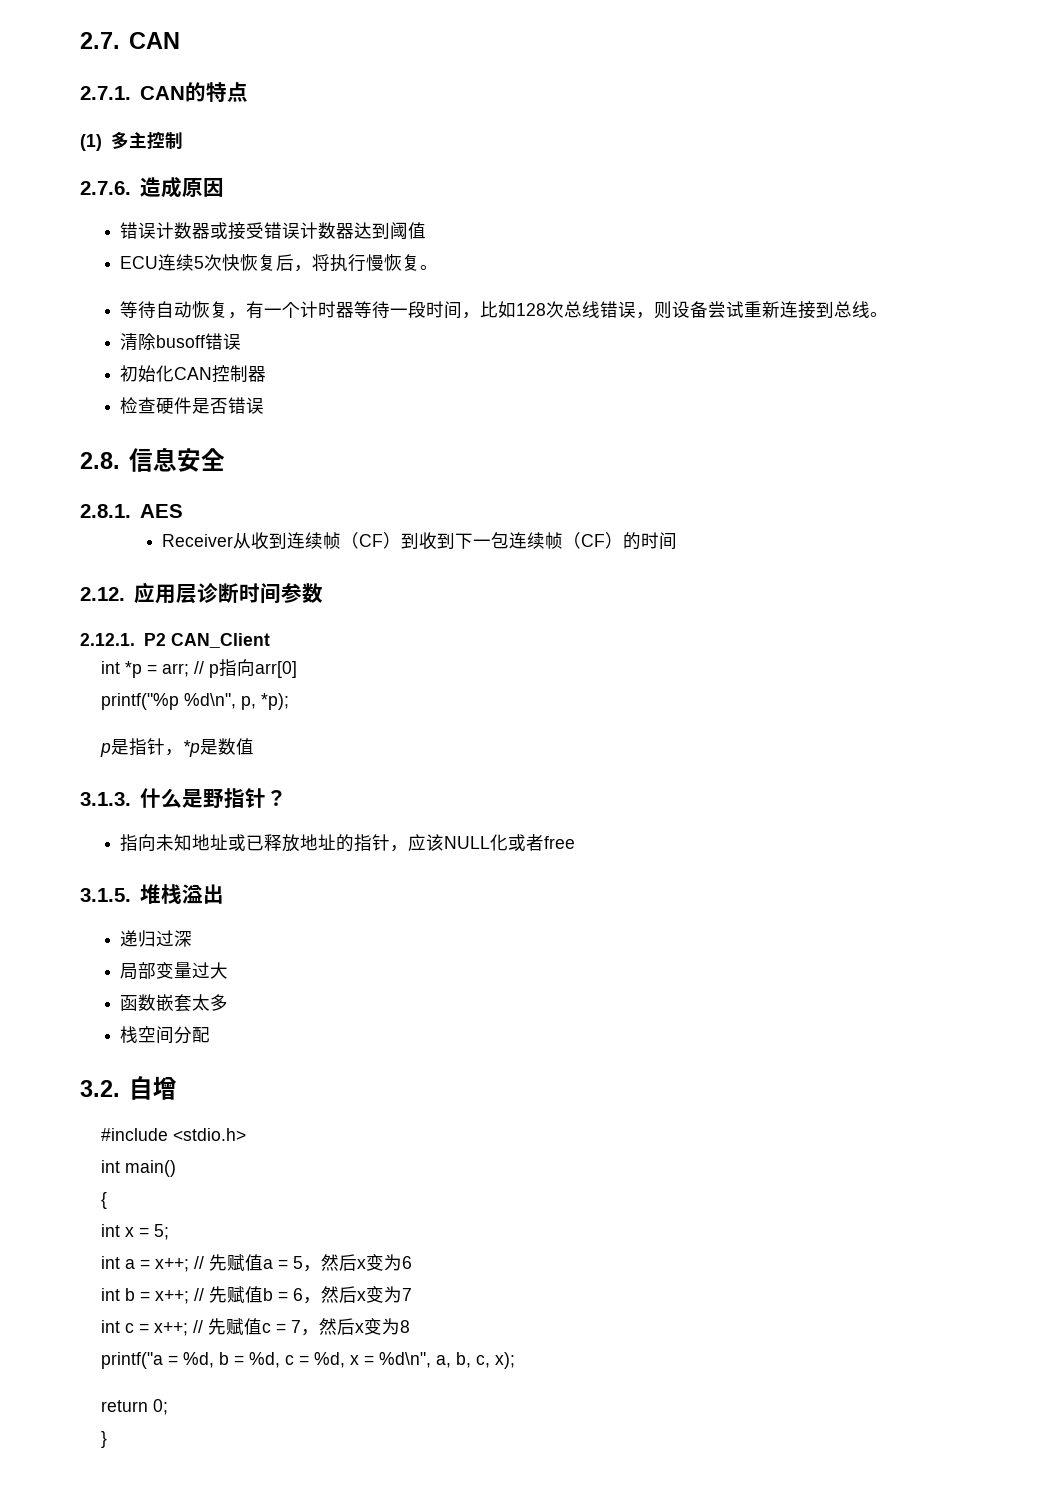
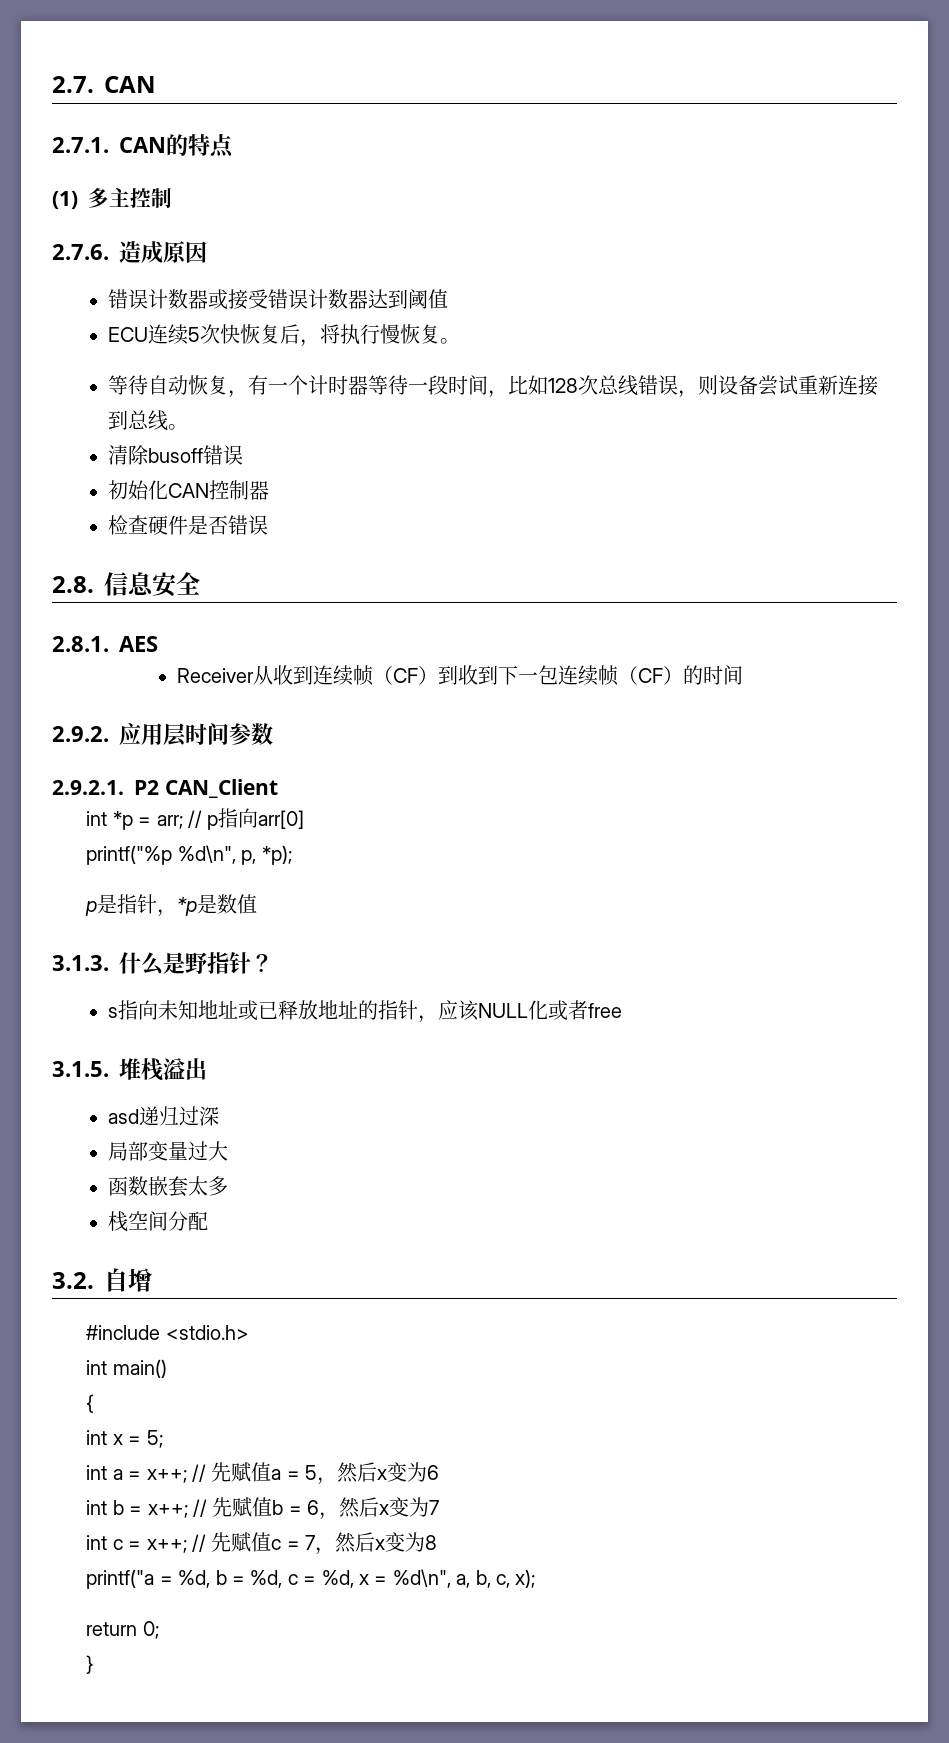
[80,582,239,604] 2.12.应用层诊断 -> [52,723,186,746] 2.9.2.应用层
[80,633,135,646] 2.12.1. -> [52,780,124,795] 2.9.2.1.
(287, 798) none -> [108,1007,119,1018] s
(224, 894) none -> [108,1109,140,1124] asd

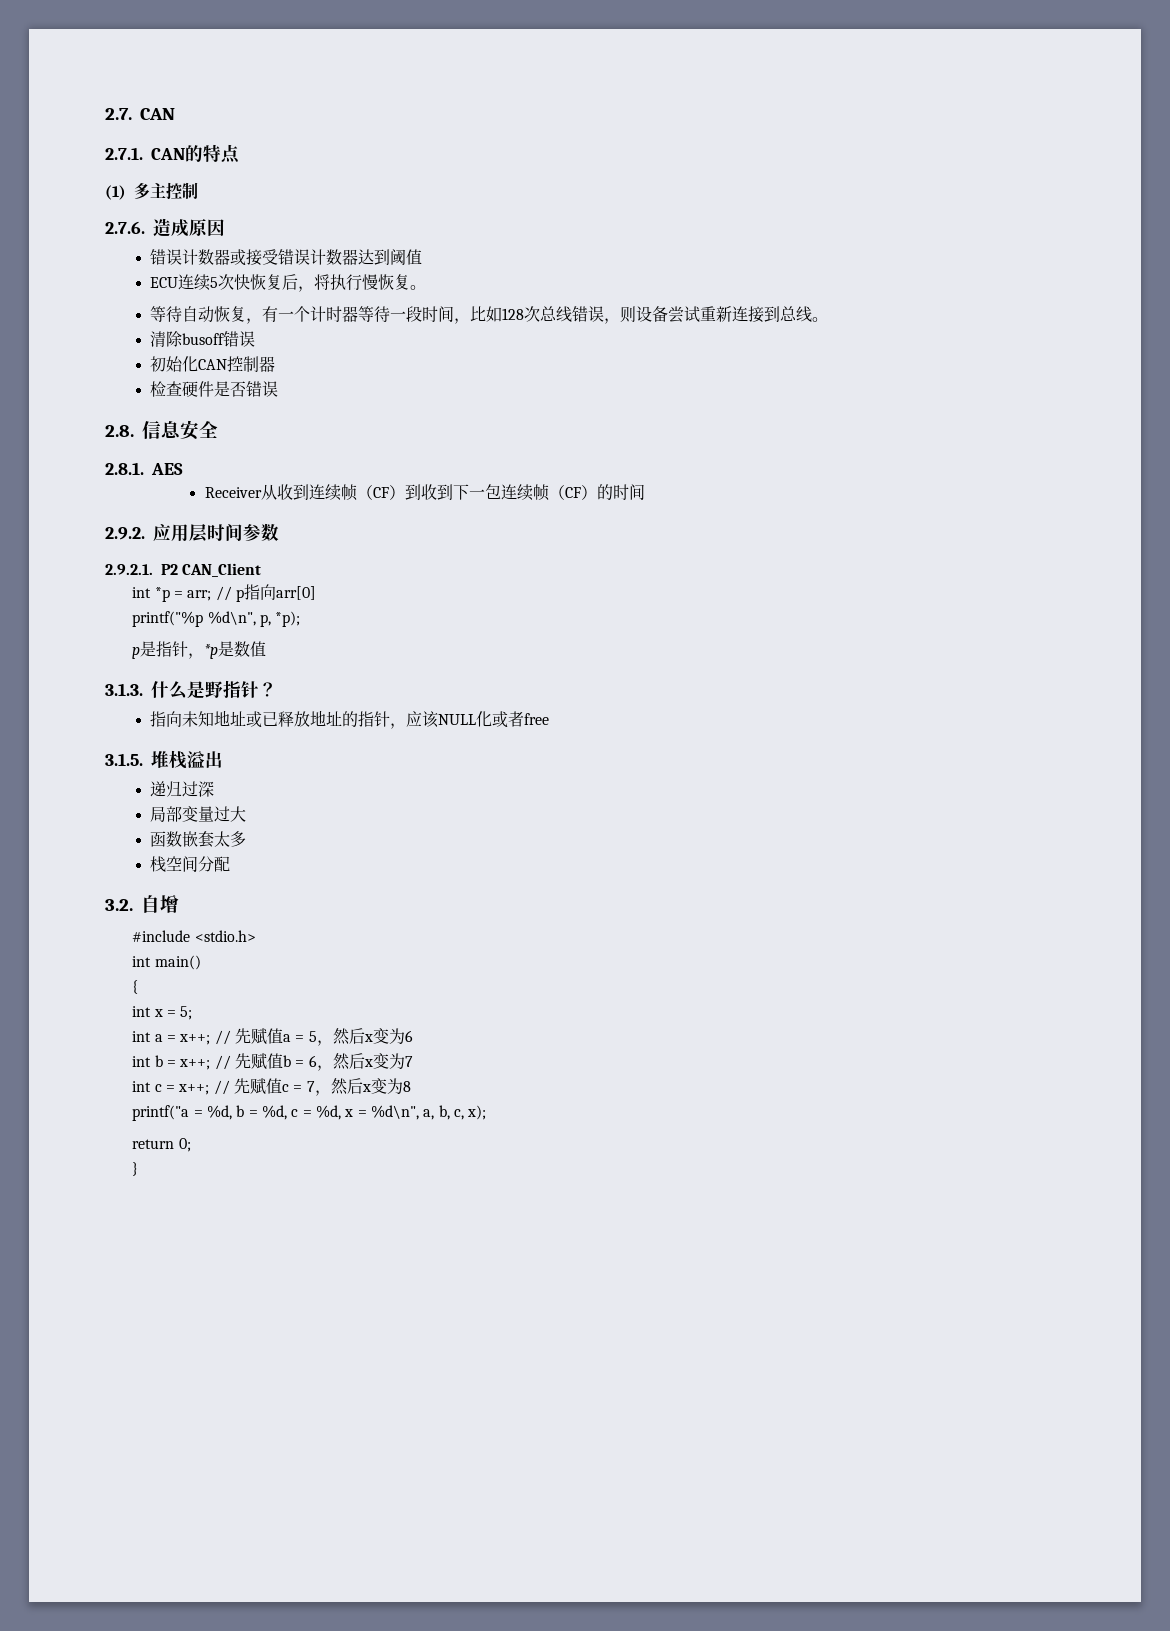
[108,1007,119,1018] s -> (277, 689) none
[108,1109,140,1124] asd -> (223, 759) none

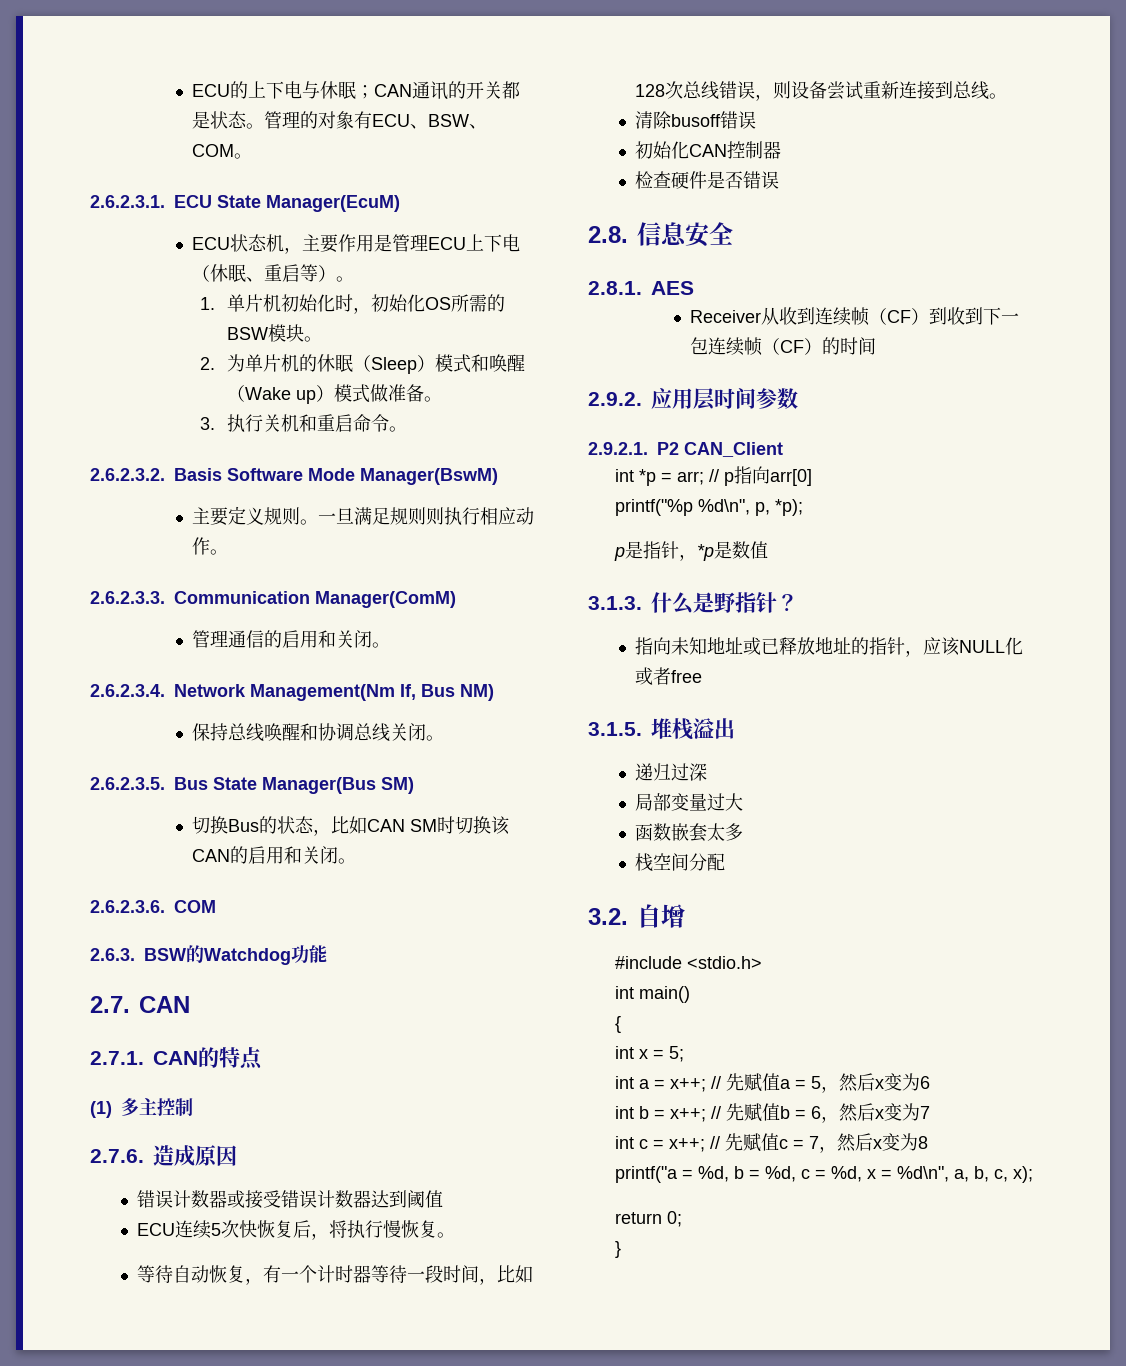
(105, 114) none -> [192,81,521,100] [192,111,488,129] [192,144,253,159] [90,195,400,212] [192,234,521,254] [192,264,355,282] [199,294,506,314] [227,324,323,342] [199,354,526,374] [227,384,443,404] [199,414,408,432] [90,468,498,485] [192,506,535,526] [192,537,229,555] [90,591,456,608] [192,630,391,648] [90,684,494,701] [192,723,445,742] [90,777,414,794] [192,816,511,836] [192,846,357,864] [90,900,216,913] [90,945,327,965] ECU的上下电与休眠；CAN通讯的开关都是状态。管理的对象有ECU、BSW、COM。 // 2.6.2.3.1. ECU State Manager(EcuM) // ECU状态机，主要作用是管理ECU上下电（休眠、重启等）。 // 1.单片机初始化时，初始化OS所需的BSW模块。 // 2.为单片机的休眠（Sleep）模式和唤醒（Wake up）模式做准备。 // 3.执行关机和重启命令。 // 2.6.2.3.2. Basis Software Mode Manager(BswM) // 主要定义规则。一旦满足规则则执行相应动作。 // 2.6.2.3.3. Communication Manager(ComM) // 管理通信的启用和关闭。 // 2.6.2.3.4. Network Management(Nm If, Bus NM) // 保持总线唤醒和协调总线关闭。 // 2.6.2.3.5. Bus State Manager(Bus SM) // 切换Bus的状态，比如CAN SM时切换该CAN的启用和关闭。 // 2.6.2.3.6. COM // 2.6.3. BSW的Watchdog功能 //

